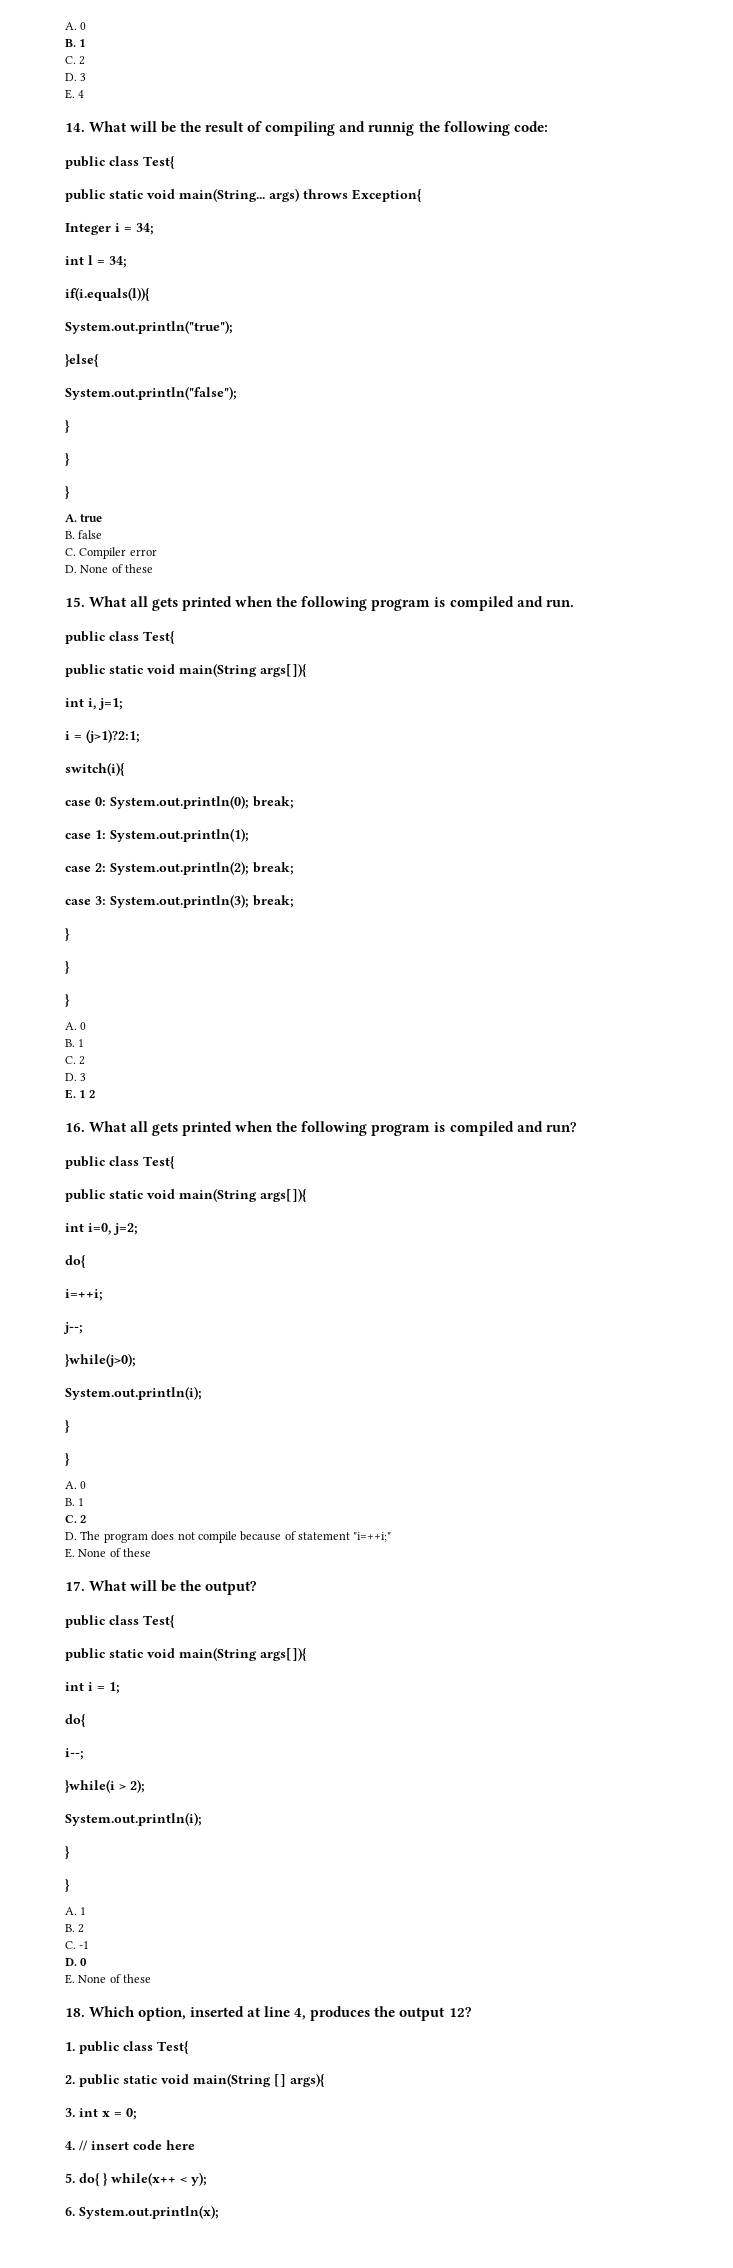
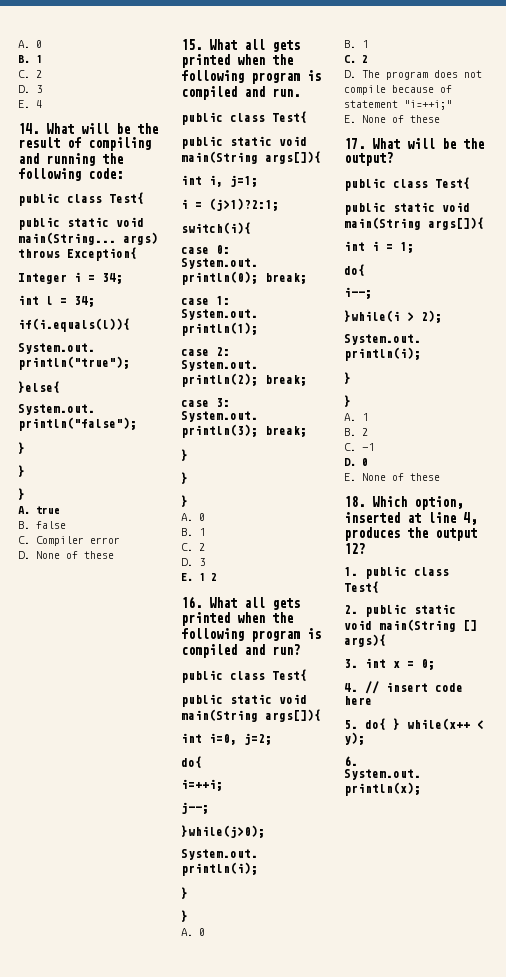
[368,122,415,136] runnig -> [46,153,95,166] running

